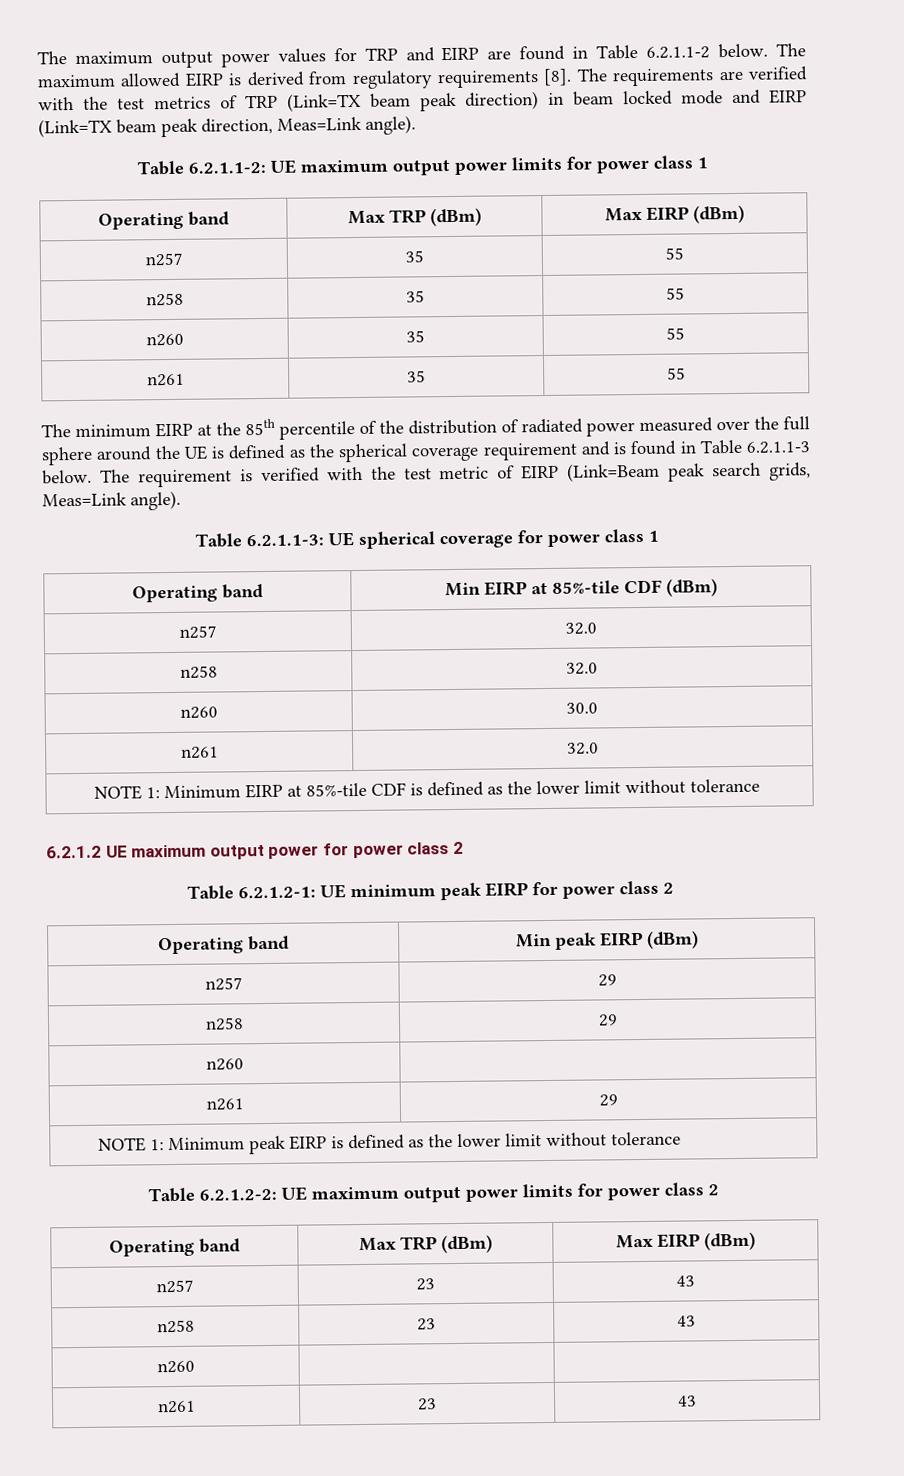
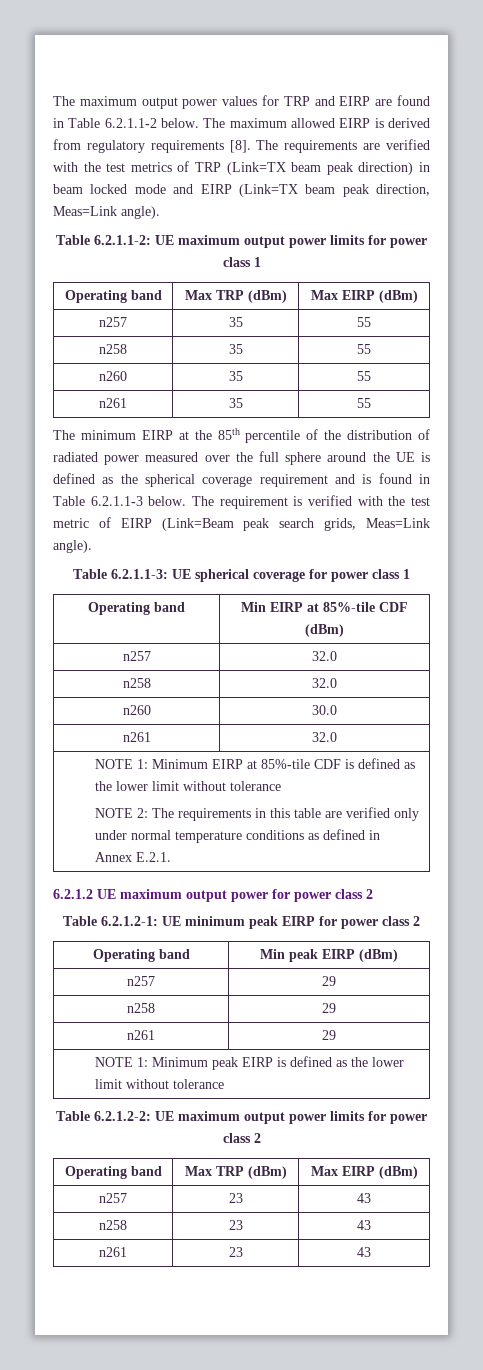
(760, 785) none -> [95,807,420,821] [95,829,381,843] [95,852,172,862] // NOTE 2: The requirements in this table are verified only under normal temperature conditions as defined in Annex E.2.1.
[205,1058,244,1071] // n260 | -> (336, 1008) none
[156,1360,195,1374] // n260 | | -> (371, 1225) none

